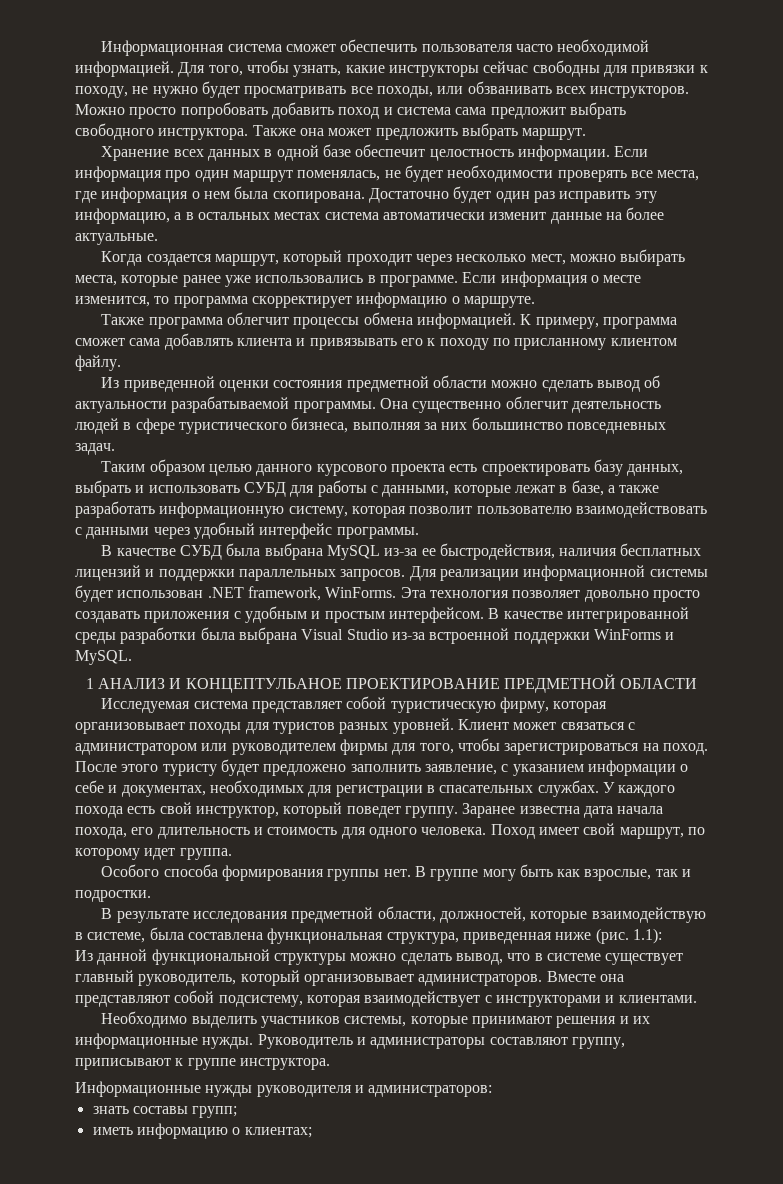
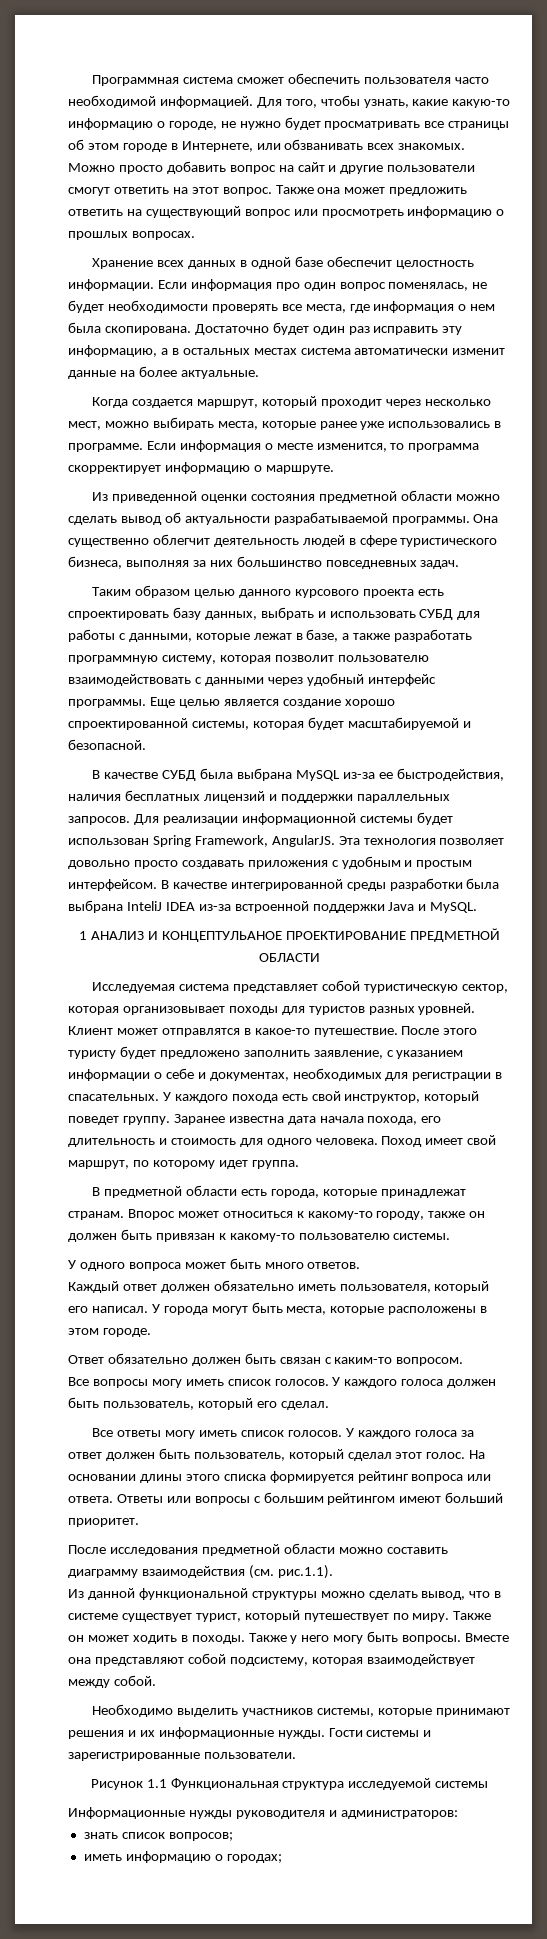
[101,40,225,56] Информационная -> [92,75,180,86] Программная
[388,60,708,77] [75,86,128,98] инструкторы сейчас свободны для привязки к походу, -> [452,99,511,108] [68,118,217,130] какую-то информацию о городе,
[376,86,433,98] походы, -> [448,121,510,130] [68,139,253,152] страницы об этом городе в Интернете,
[590,86,690,98] инструкторов. -> [398,143,466,150] знакомых.
[180,102,626,119] [75,123,587,140] попробовать добавить поход и система сама предложит выбрать свободного инструктора. Также она может предложить выбрать маршрут. -> [166,161,476,174] [68,185,468,196] [68,206,505,218] [68,231,195,240] добавить вопрос на сайт и другие пользователи смогут ответить на этот вопрос. Также она может предложить ответить на существующий вопрос или просмотреть информацию о прошлых вопросах.
[232,170,293,182] маршрут -> [339,282,386,291] вопрос
[101,312,677,329] [75,333,677,350] [75,355,121,371] // Также программа облегчит процессы обмена информацией. К примеру, программа сможет сама добавлять клиента и привязывать его к походу по присланному клиентом файлу. -> (334, 469) none
[159,502,285,518] информационную -> [68,655,158,664] программную
(419, 533) none -> [149,697,395,708] [68,717,471,730] [68,739,146,750] Еще целью является создание хорошо спроектированной системы, которая будет масштабируемой и безопасной.
[207,586,397,601] .NET framework, WinForms. -> [152,835,335,847] Spring Framework, AngularJS.
[301,629,388,640] Visual Studio -> [126,901,195,911] InteliJ IDEA
[593,629,661,640] WinForms -> [388,902,415,911] Java
[499,697,549,713] фирму, -> [461,984,508,993] сектор,
[560,722,635,730] [75,738,708,755] связаться с администратором или руководителем фирмы для того, чтобы зарегистрироваться на поход. -> [161,1028,398,1037] отправлятся в какое-то путешествие.
[439,780,599,797] спасательных службах. -> [68,1094,159,1101] спасательных.
[101,864,692,881] [75,890,151,902] [101,906,706,923] [75,927,662,944] Особого способа формирования группы нет. В группе могу быть как взрослые, так и подростки. // В результате исследования предметной области, должностей, которые взаимодействую в системе, была составлена функциональная структура, приведенная ниже (рис. 1.1): -> [92,1185,466,1198] [68,1209,486,1220] [68,1229,451,1242] [68,1258,361,1271] [68,1280,490,1293] [68,1302,488,1315] [68,1328,151,1337] [68,1353,464,1366] [68,1377,497,1388] [68,1397,329,1410] [92,1428,474,1439] [68,1448,486,1461] [68,1471,492,1483] [68,1492,504,1505] [68,1518,139,1527] [68,1543,448,1556] [68,1565,333,1579] В предметной области есть города, которые принадлежат странам. Впорос может относиться к какому-то городу, также он должен быть привязан к какому-то пользователю системы. // У одного вопроса может быть много ответов. // Каждый ответ должен обязательно иметь пользователя, который его написал. У города могут быть места, которые расположены в этом городе. // Ответ обязательно должен быть связан с каким-то вопросом. // Все вопросы могу иметь список голосов. У каждого голоса должен быть пользователь, который его сделал. // Все ответы могу иметь список голосов. У каждого голоса за ответ должен быть пользователь, который сделал этот голос. На основании длины этого списка формируется рейтинг вопроса или ответа. Ответы или вопросы с большим рейтингом имеют больший приоритет. // После исследования предметной области можно составить диаграмму взаимодействия (см. рис.1.1).
[75,970,543,986] главный руководитель, который организовывает администраторов. -> [195,1610,492,1622] [68,1631,462,1644] турист, который путешествует по миру. Также он может ходить в походы. Также у него могу быть вопросы.
[484,995,697,1007] с инструкторами и клиентами. -> [68,1675,156,1688] между собой.
[257,1034,625,1049] [75,1058,330,1070] Руководитель и администраторы составляют группу, приписывают к группе инструктора. -> [328,1728,432,1737] [68,1752,296,1761] [90,1778,489,1790] Гости системы и зарегистрированные пользователи. // Рисунок 1.1 Функциональная структура исследуемой системы
[132,1106,238,1118] составы групп; -> [121,1832,233,1841] список вопросов;
[244,1127,312,1138] клиентах; -> [226,1854,282,1863] городах;

